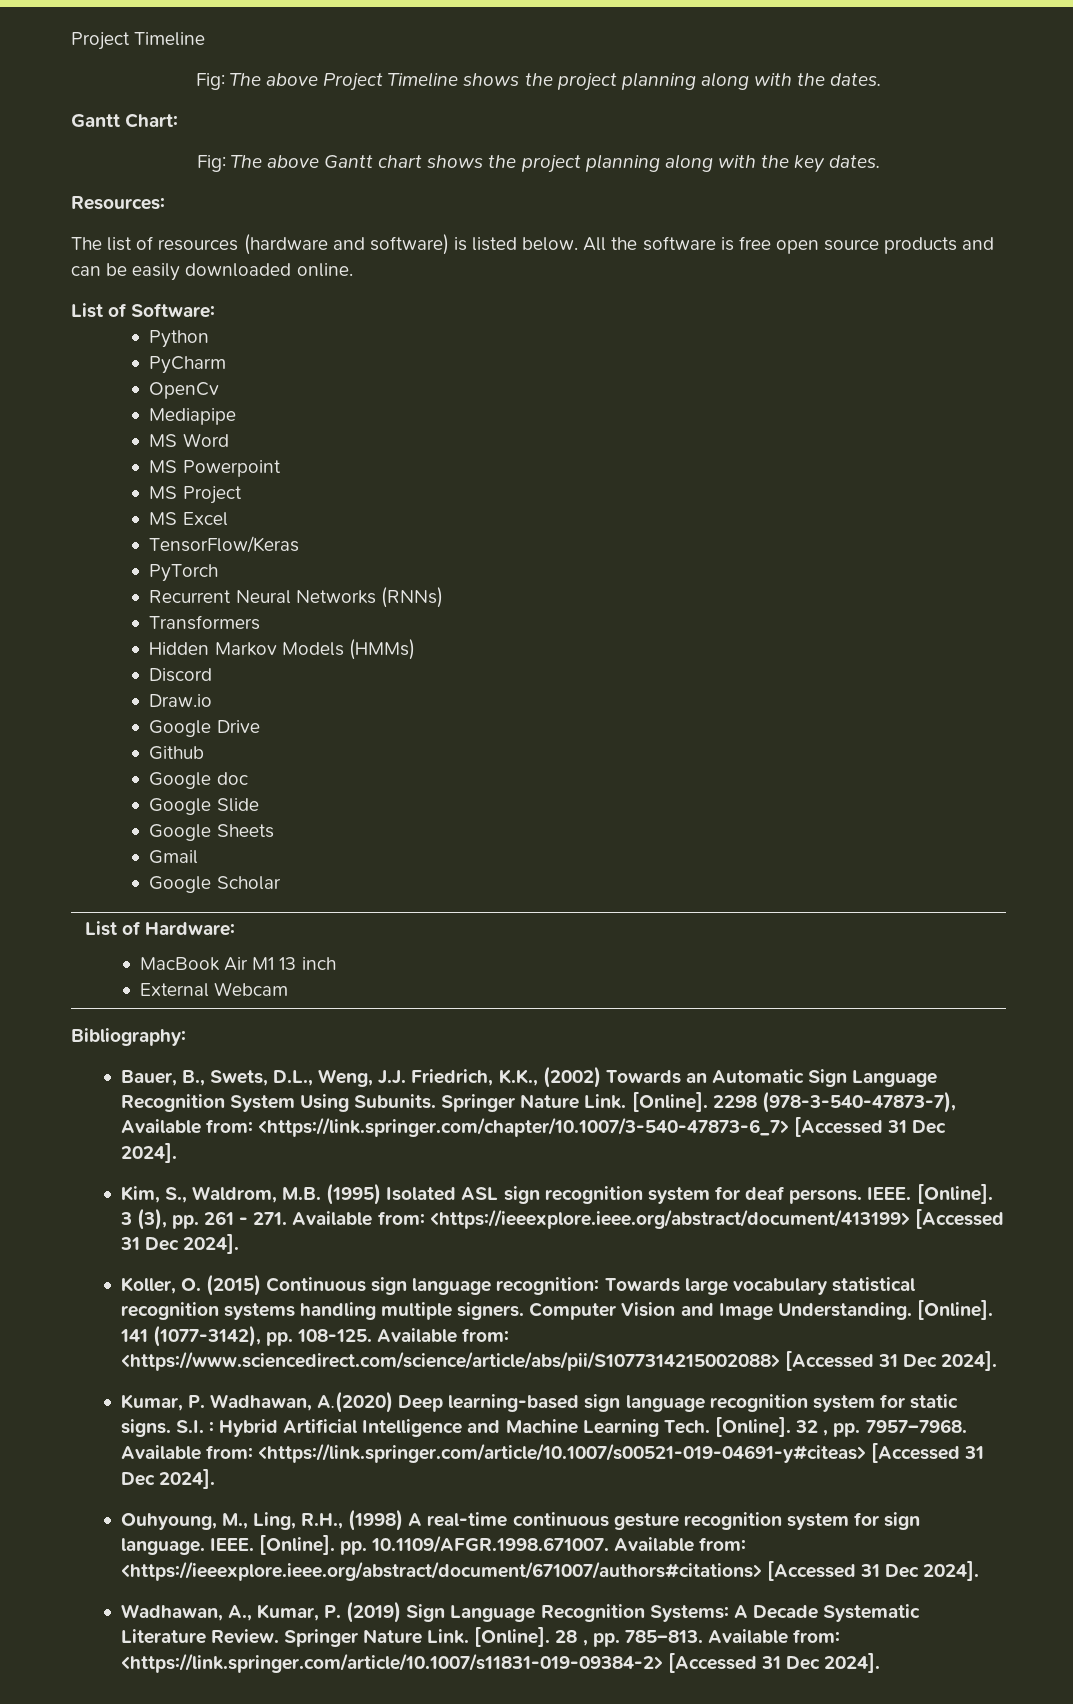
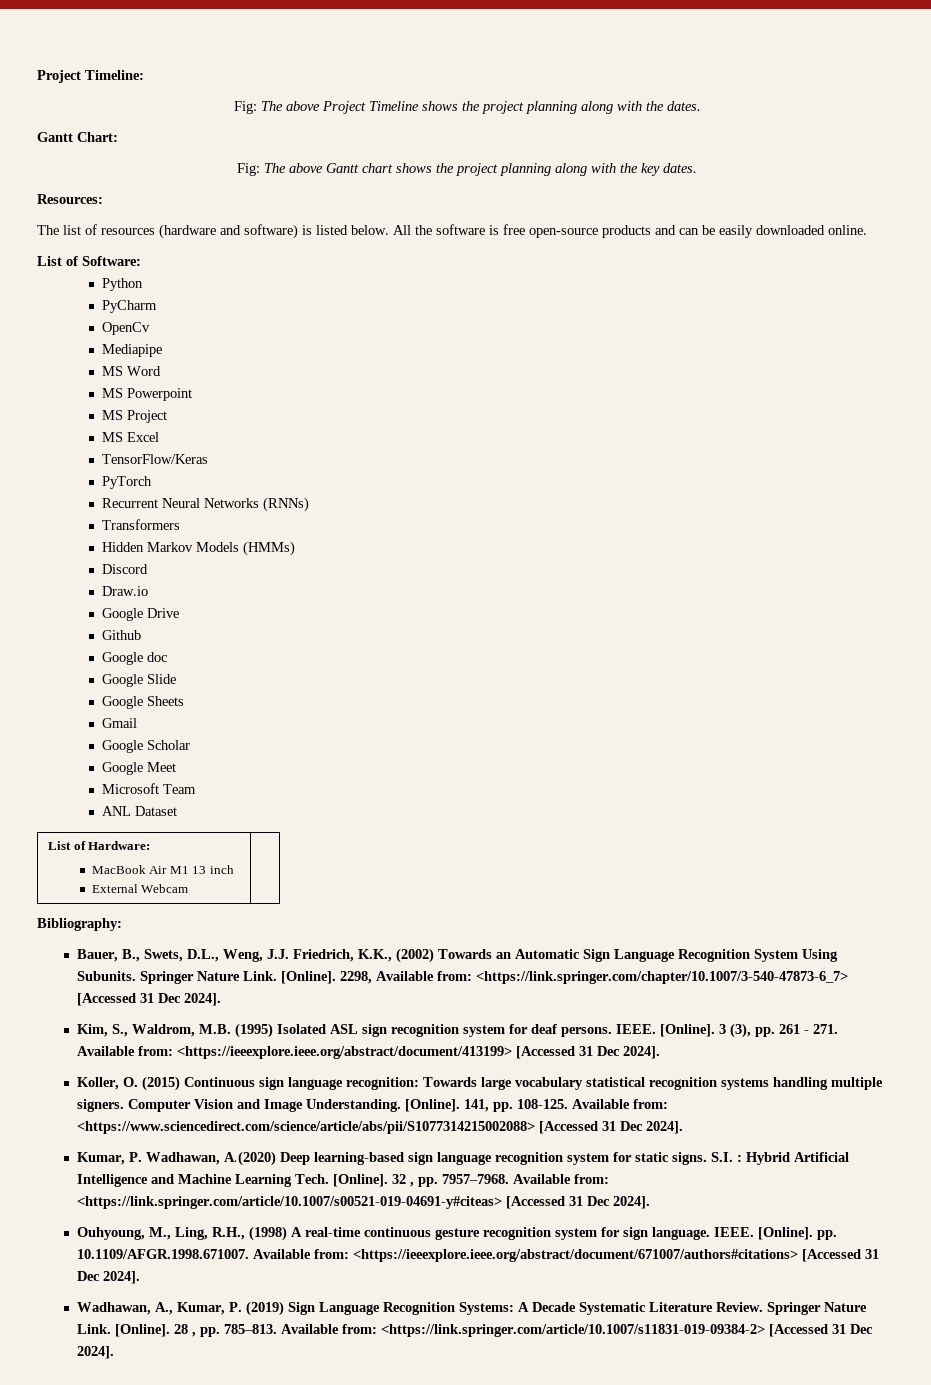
[71,32,206,50] Project Timeline -> [37,70,144,83] Project Timeline:
[775,239,880,254] open source -> [529,228,598,238] open-source
(281, 883) none -> [101,762,176,775] [101,783,196,794] [101,806,177,816] // Google Meet // Microsoft Team // ANL Dataset
[712,1091,956,1113] 2298 (978-3-540-47873-7), -> [340,971,373,984] 2298,
[119,1325,261,1347] 141 (1077-3142), -> [464,1099,490,1112] 141,

